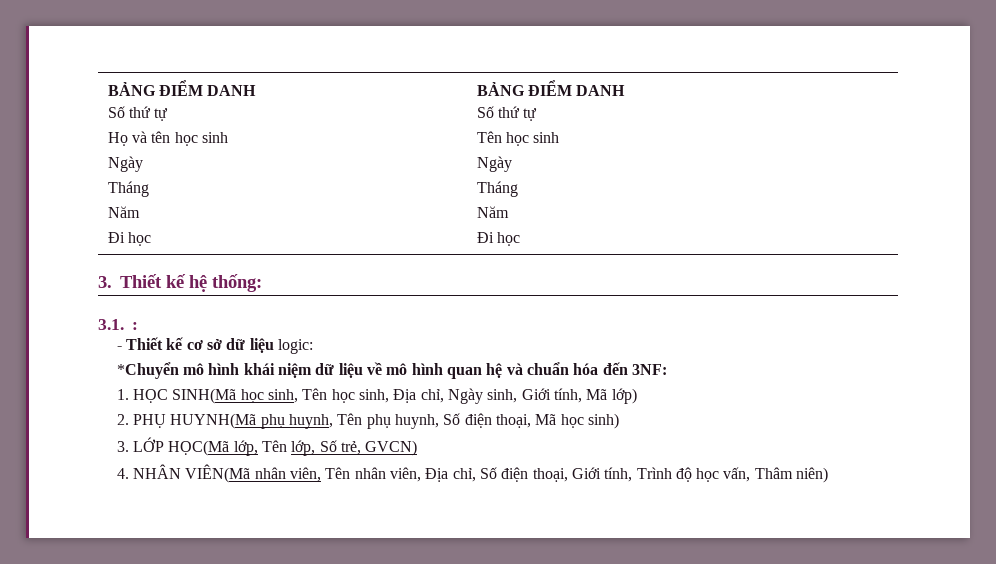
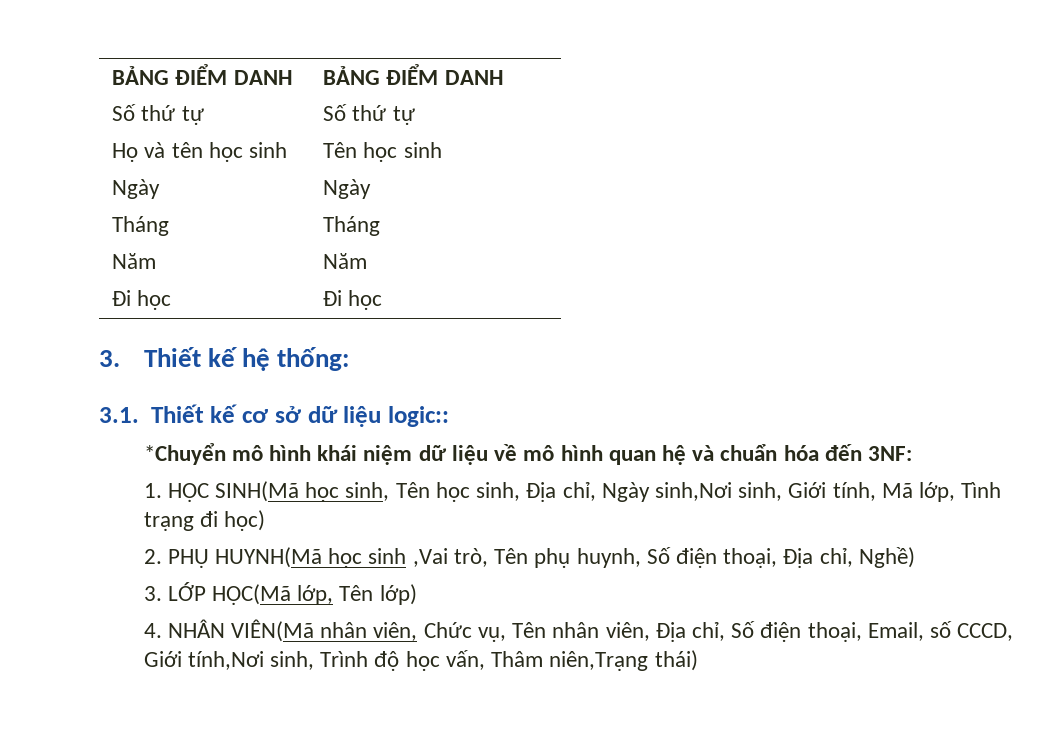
[132,322,138,330] [116,346,122,350] : // - -> (139, 415) none
[277,339,313,354] logic: -> [388,406,449,427] logic::
(483, 396) none -> [654,482,732,501] sinh,Nơi
[611,388,637,404] lớp) -> [918,482,1002,502] [143,510,266,531] lớp, Tình trạng đi học)
[260,414,333,429] phụ huynh, -> [328,548,488,568] học sinh ,Vai trò,
[535,413,619,429] Mã học sinh) -> [783,547,915,568] Địa chỉ, Nghề)
[291,440,418,456] lớp, Số trẻ, GVCN) -> [379,584,417,605] lớp)
(321, 474) none -> [423,622,506,642] Chức vụ,
[571,467,633,482] Giới tính, -> [867,621,1014,641] [143,651,315,670] Email, số CCCD, Giới tính,Nơi sinh,
[796,467,829,483] niên) -> [549,650,698,671] niên,Trạng thái)

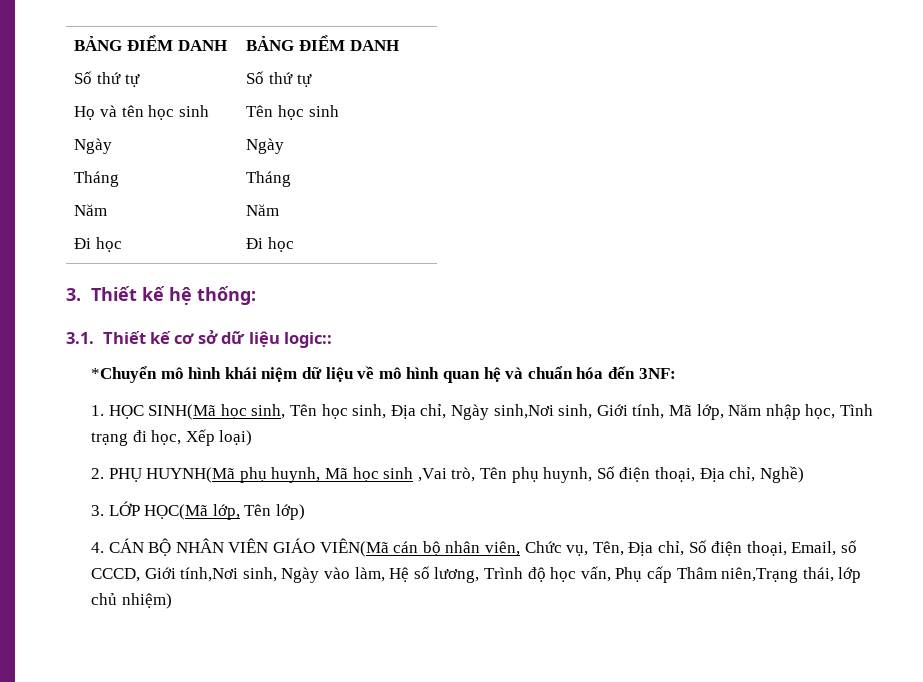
[961,482,1002,498] [143,510,266,531] Tình trạng đi học) -> [728,404,873,420] [91,429,253,446] Năm nhập học, Tình trạng đi học, Xếp loại)
(323, 557) none -> [239,467,349,483] phụ huynh, Mã
[167,619,315,642] NHÂN VIÊN(Mã -> [108,538,441,557] CÁN BỘ NHÂN VIÊN GIÁO VIÊN(Mã cán bộ
[512,622,650,641] Tên nhân viên, -> [592,541,624,556] Tên,
[320,650,698,671] Trình độ học vấn, Thâm niên,Trạng thái) -> [281,566,862,583] [91,593,172,609] Ngày vào làm, Hệ số lương, Trình độ học vấn, Phụ cấp Thâm niên,Trạng thái, lớp chủ nhiệm)

